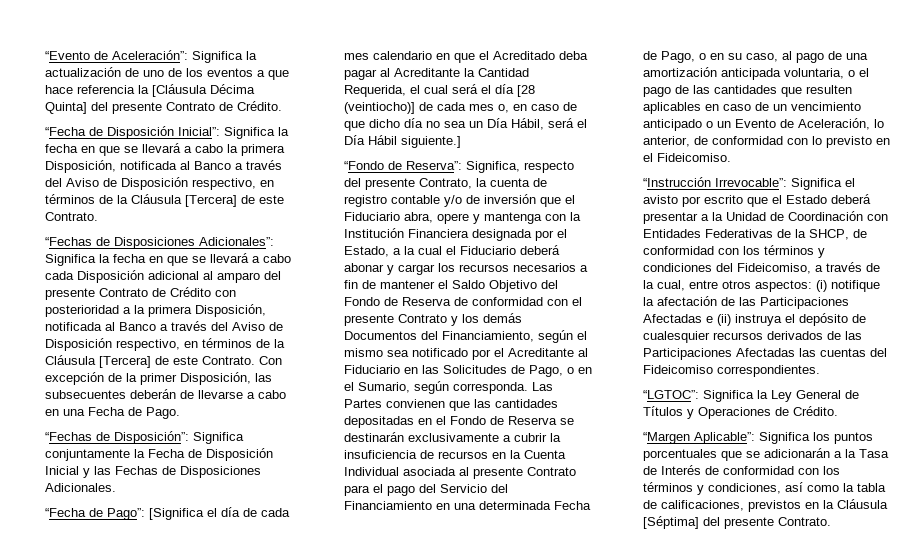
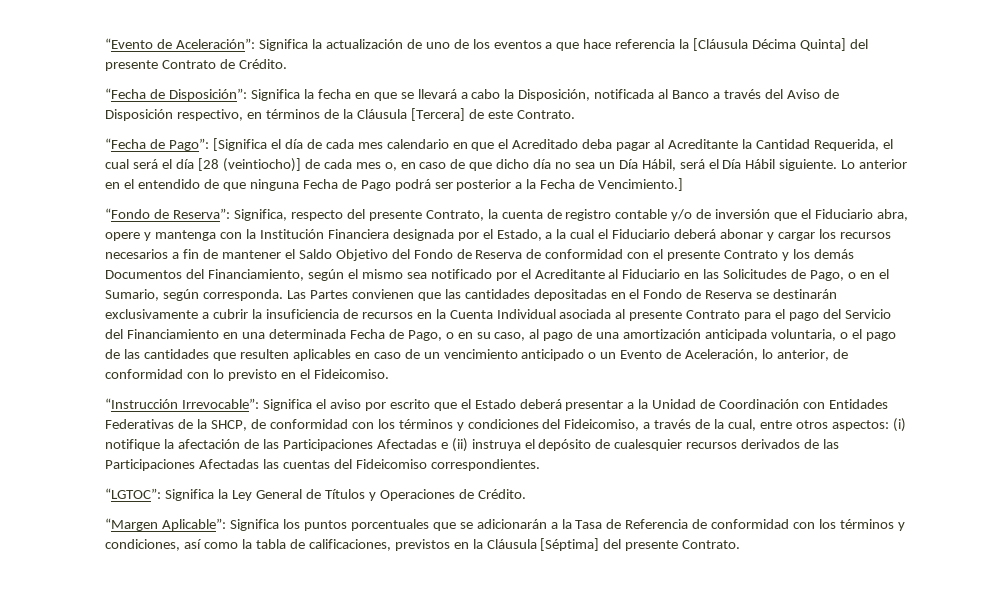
[106,126,220,139] Disposición Inicial”: -> [169,88,248,101] Disposición”:
[240,144,285,156] primera -> (515, 94) none
[44,237,274,249] [44,253,291,266] [44,270,281,283] [44,287,236,300] [44,304,266,317] [44,321,283,331] [44,338,285,351] [44,355,282,368] [44,372,272,385] [44,389,286,399] [44,407,180,419] [44,431,244,444] [44,448,273,461] [44,466,261,478] [44,483,116,492] // “Fechas de Disposiciones Adicionales”: Significa la fecha en que se llevará a cabo cada Disposición adicional al amparo del presente Contrato de Crédito con posterioridad a la primera Disposición, notificada al Banco a través del Aviso de Disposición respectivo, en términos de la Cláusula [Tercera] de este Contrato. Con excepción de la primer Disposición, las subsecuentes deberán de llevarse a cabo en una Fecha de Pago. // “Fechas de Disposición”: Significa conjuntamente la Fecha de Disposición Inicial y las Fechas de Disposiciones Adicionales. -> (575, 114) none
[400,136,461,148] siguiente.] -> [779,159,908,171] [105,178,684,191] siguiente. Lo anterior en el entendido de que ninguna Fecha de Pago podrá ser posterior a la Fecha de Vencimiento.]
[642,195,678,204] avisto -> [330,399,362,409] aviso
[660,465,701,475] Interés -> [625,519,689,529] Referencia

